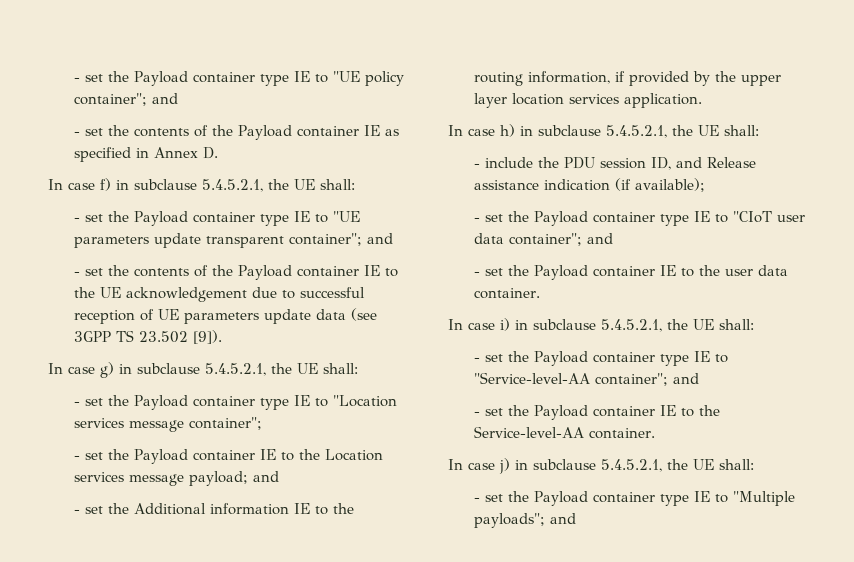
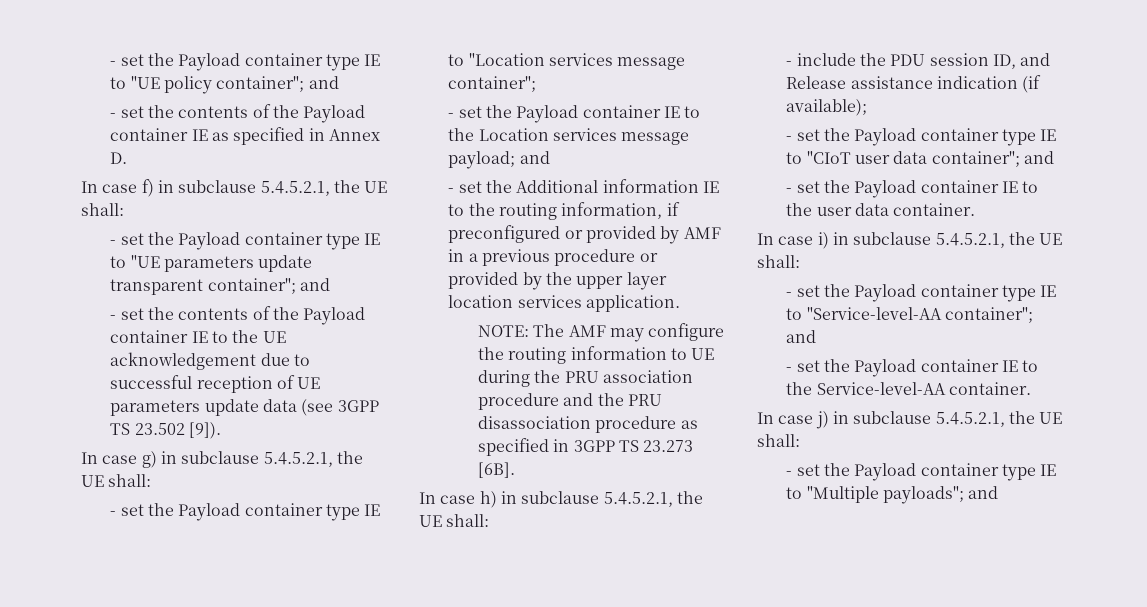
(626, 76) none -> [448,225,721,244] [448,249,658,266] preconfigured or provided by AMF in a previous procedure or
(703, 100) none -> [477,323,725,342] [477,346,715,364] [477,370,693,387] [477,393,662,410] [477,416,698,433] [477,438,694,456] [477,462,515,478] // NOTE: The AMF may configure the routing information to UE during the PRU association procedure and the PRU disassociation procedure as specified in 3GPP TS 23.273 [6B].

